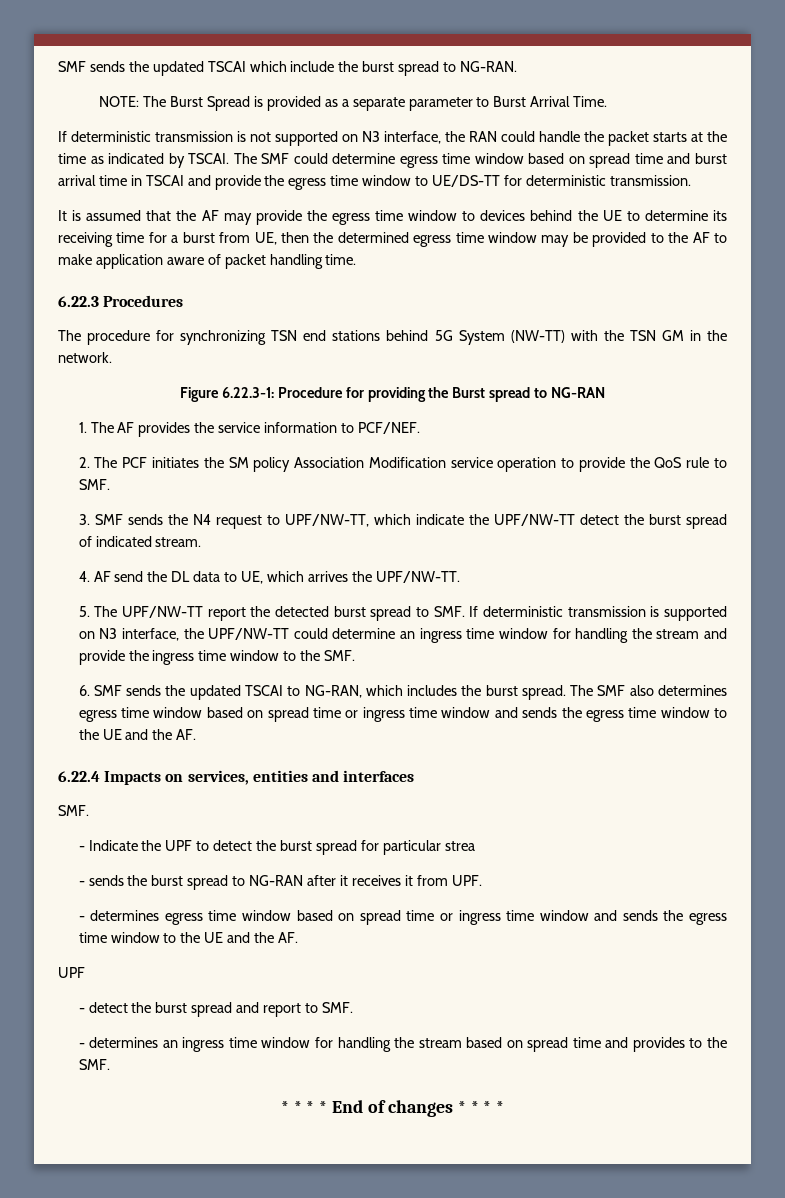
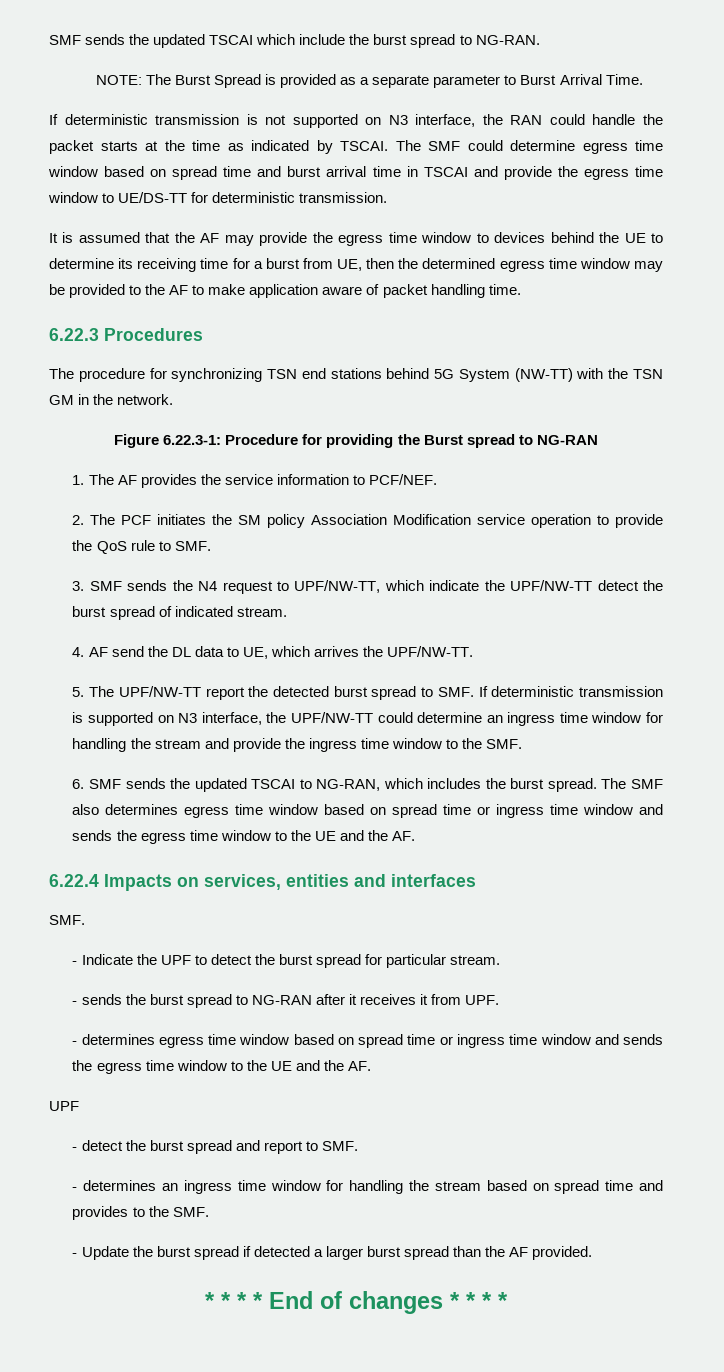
[444,841,475,851] strea -> [450,955,501,965] stream.
(110, 1064) none -> [72,1246,593,1260] // - Update the burst spread if detected a larger burst spread than the AF provided.

